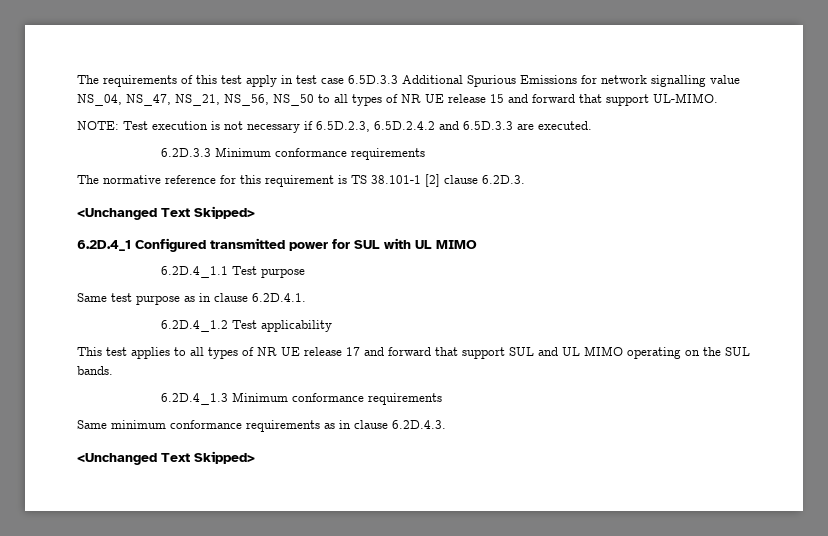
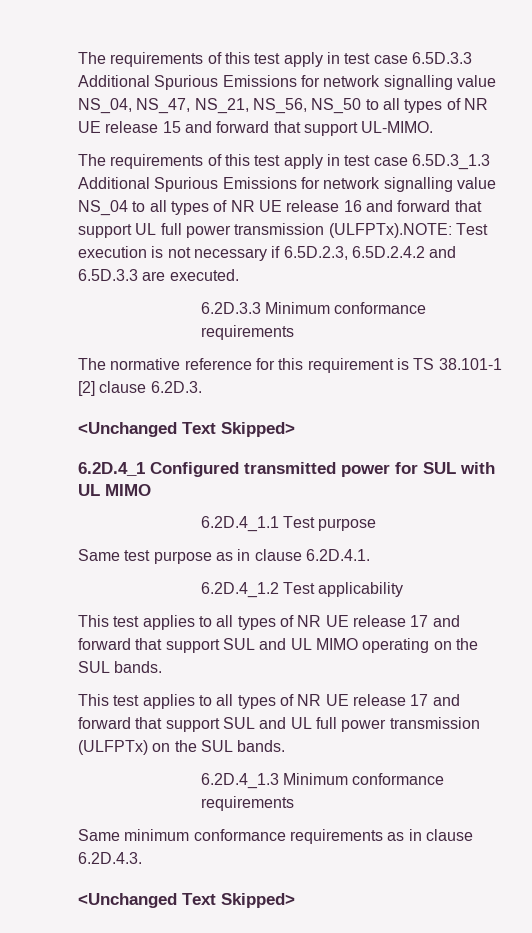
[77,121,119,130] NOTE: -> [78,154,490,170] [78,177,496,192] [78,200,482,216] [78,223,452,238] The requirements of this test apply in test case 6.5D.3_1.3 Additional Spurious Emissions for network signalling value NS_04 to all types of NR UE release 16 and forward that support UL full power transmission (ULFPTx).NOTE:
(113, 370) none -> [78,694,460,709] [78,717,480,732] [78,740,286,755] // This test applies to all types of NR UE release 17 and forward that support SUL and UL full power transmission (ULFPTx) on the SUL bands.

